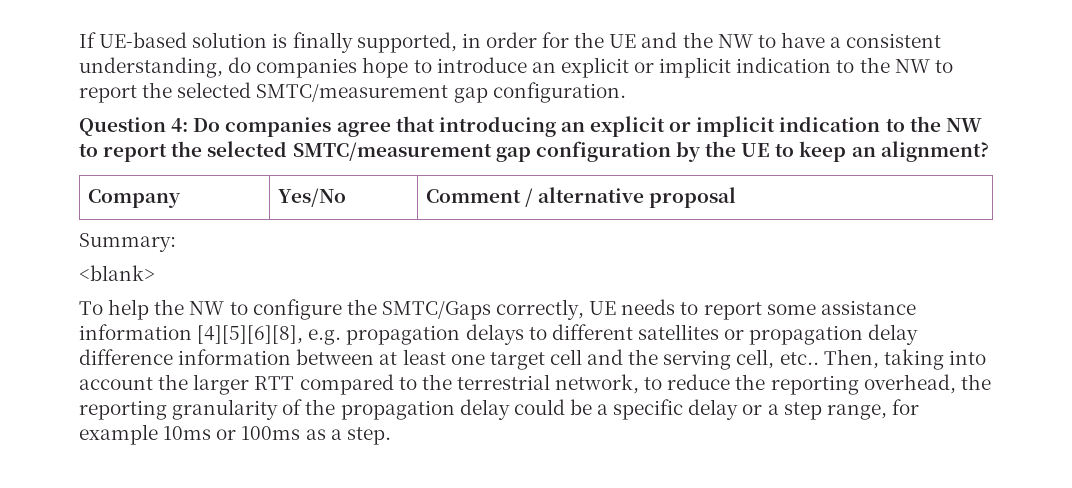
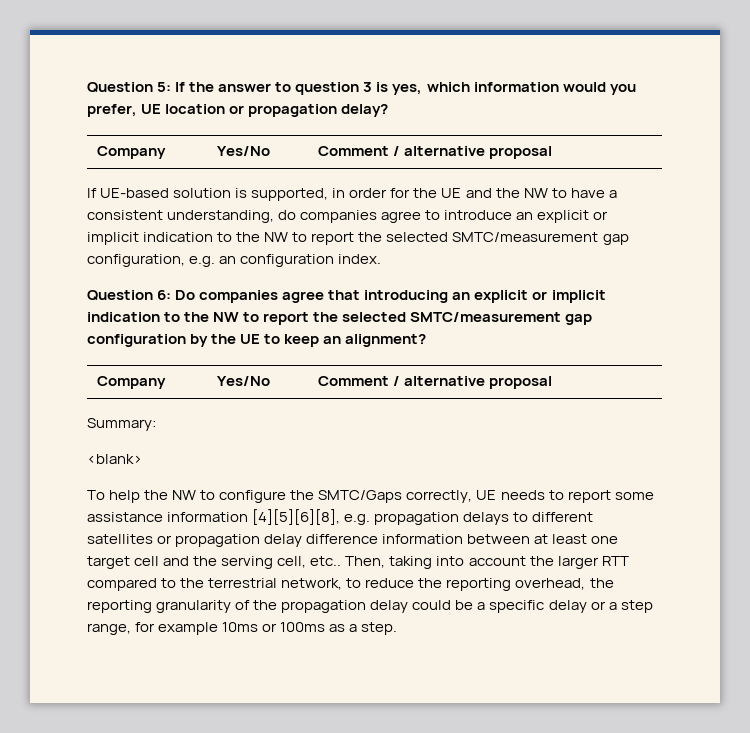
(79, 40) none -> [87,82,636,95] [87,104,389,117] [96,146,166,159] [216,146,270,156] [317,146,552,159] Question 5: If the answer to question 3 is yes, which information would you prefer, UE location or propagation delay? // Company | Yes/No | Comment / alternative proposal //
[292,32,353,53] finally -> (248, 193) none
[362,57,409,78] hope -> [381,211,422,223] agree
[492,82,626,103] [79,117,189,136] configuration. // Question 4: -> [87,254,382,267] [87,290,172,301] configuration, e.g. an configuration index. // Question 6:

